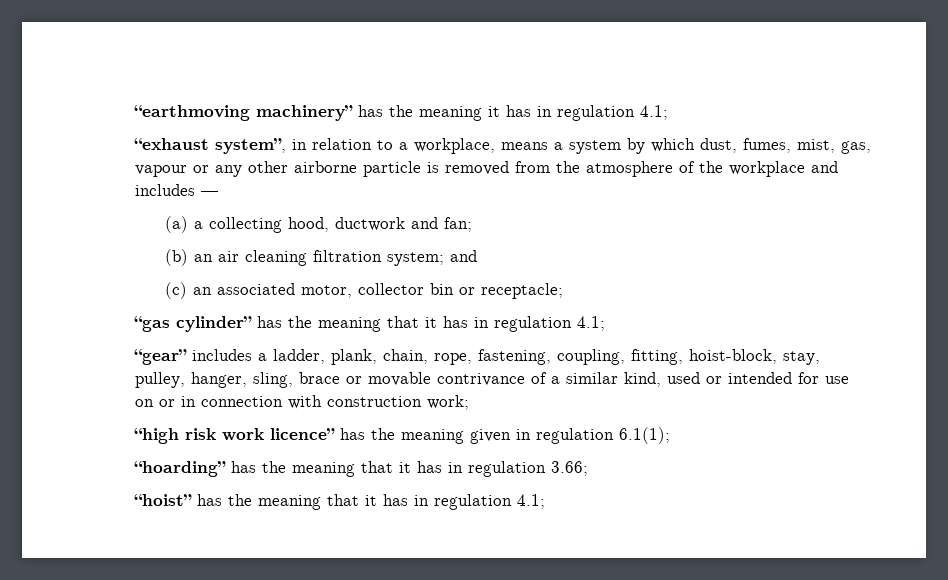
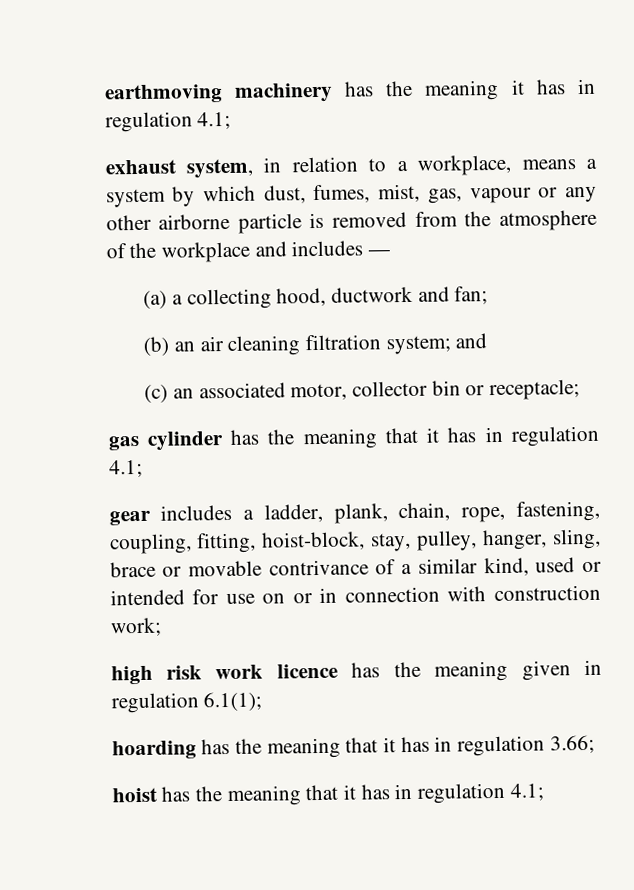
[133,105,353,121] “earthmoving machinery” -> [103,82,333,104] earthmoving machinery
[133,138,286,154] “exhaust system”, -> [104,158,254,179] exhaust system,
[133,316,252,332] “gas cylinder” -> [107,431,224,451] gas cylinder
[133,349,187,365] “gear” -> [108,510,151,526] gear
[133,428,179,444] “high -> [110,665,153,685] high
[269,428,335,440] licence” -> [276,663,338,679] licence
[133,461,226,477] “hoarding” -> [111,740,197,760] hoarding
[133,494,192,506] “hoist” -> [111,787,157,803] hoist

